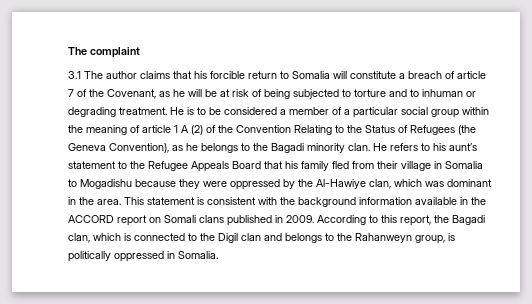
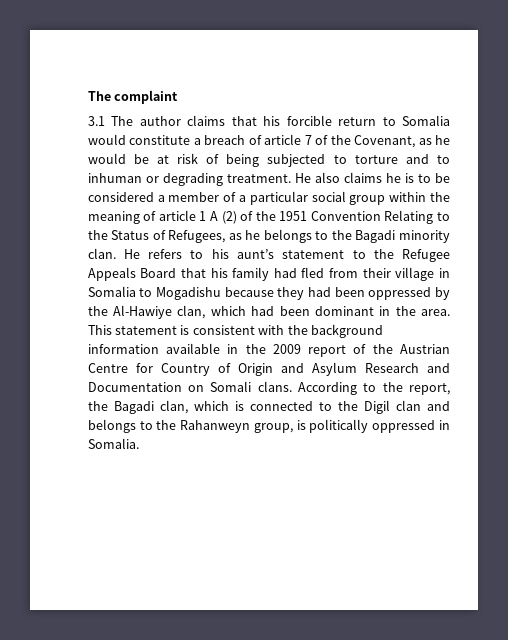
[333,71,348,79] will -> [87,134,126,145] would
[188,89,203,97] will -> [87,153,126,164] would
(185, 111) none -> [314,172,401,183] also claims he
(234, 129) none -> [279,211,308,221] 1951
[410,125,477,135] [68,143,170,153] Refugees (the Geneva Convention), -> [168,230,226,243] Refugees,
(330, 166) none -> [273,268,297,278] had
[203,181,228,187] were -> [308,287,365,297] had been
[425,181,445,187] was -> [251,306,310,316] had been
[68,215,315,226] ACCORD report on Somali clans published in 2009. -> [272,344,451,357] [87,362,451,376] [87,381,292,392] 2009 report of the Austrian Centre for Country of Origin and Asylum Research and Documentation on Somali clans.
[381,215,398,223] this -> [382,382,403,392] the

